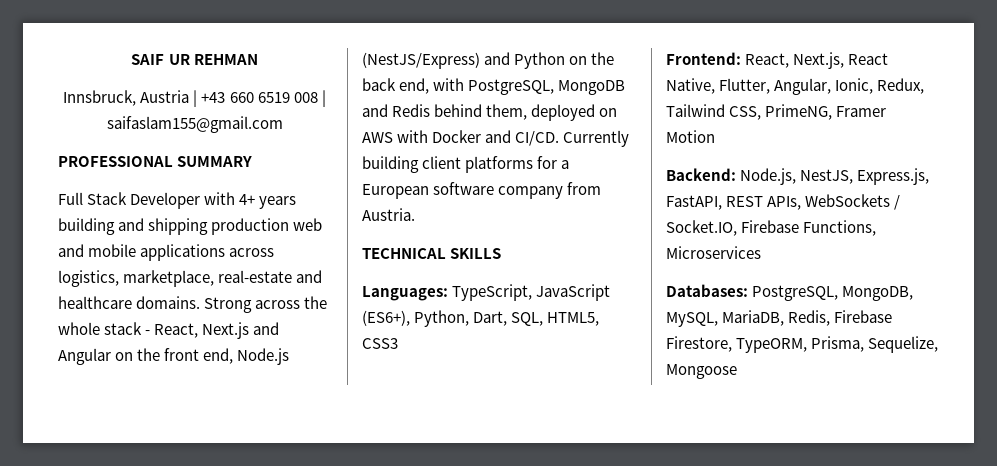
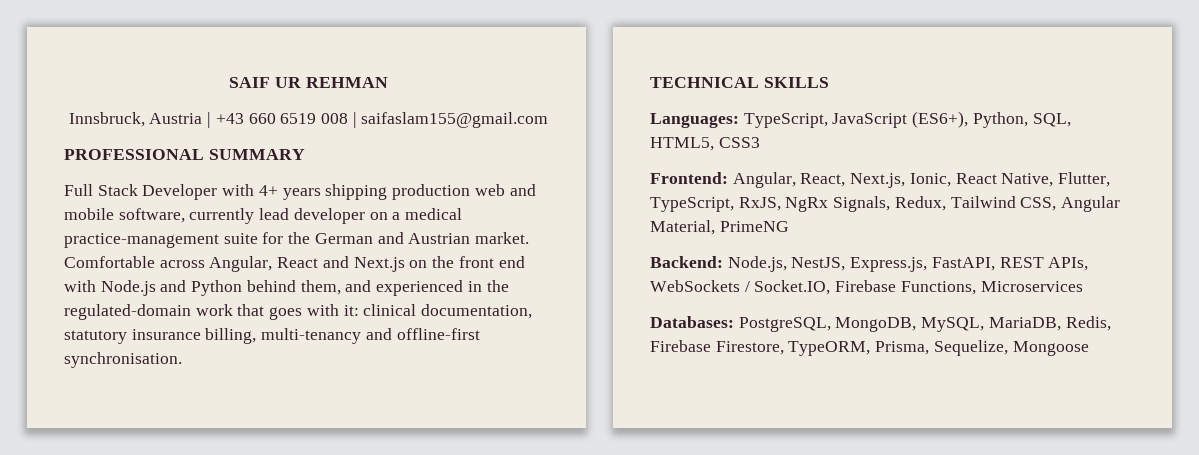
[58,218,145,235] building and -> (321, 194) none
[140,244,275,261] [58,270,323,287] [58,296,328,313] [58,322,280,339] [58,348,290,365] [362,52,615,69] [362,78,626,95] [362,104,618,121] [362,130,630,147] [362,156,570,173] [362,182,602,199] [362,208,415,221] applications across logistics, marketplace, real-estate and healthcare domains. Strong across the whole stack - React, Next.js and Angular on the front end, Node.js (NestJS/Express) and Python on the back end, with PostgreSQL, MongoDB and Redis behind them, deployed on AWS with Docker and CI/CD. Currently building client platforms for a European software company from Austria. -> [118,208,463,224] [64,232,530,248] [64,256,525,272] [64,280,509,296] [64,304,533,320] [64,328,480,344] [64,352,182,368] software, currently lead developer on a medical practice-management suite for the German and Austrian market. Comfortable across Angular, React and Next.js on the front end with Node.js and Python behind them, and experienced in the regulated-domain work that goes with it: clinical documentation, statutory insurance billing, multi-tenancy and offline-first synchronisation.
[473,311,508,326] Dart, -> (1028, 120) none
(741, 58) none -> [732,172,796,188] Angular,
(845, 60) none -> [909,173,951,187] Ionic,
[774,78,925,95] [666,104,887,120] [666,130,715,143] Angular, Ionic, Redux, Tailwind CSS, PrimeNG, Framer Motion -> [650,196,1121,212] [650,220,789,235] TypeScript, RxJS, NgRx Signals, Redux, Tailwind CSS, Angular Material, PrimeNG

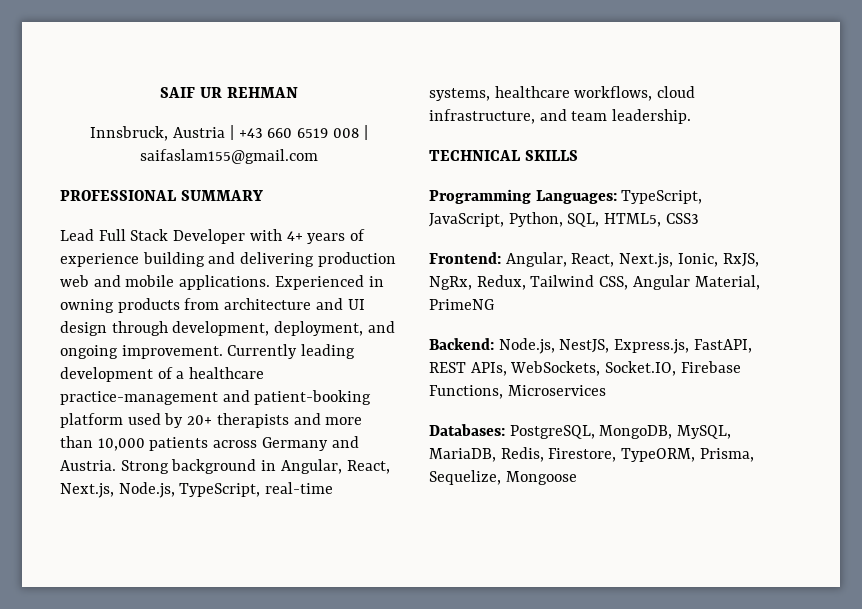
(305, 154) none -> [60,229,94,241] Lead
[325,184,536,200] [64,208,463,224] [64,232,530,248] [64,256,525,272] [64,280,509,296] [64,304,533,320] [64,328,480,344] [64,352,182,368] shipping production web and mobile software, currently lead developer on a medical practice-management suite for the German and Austrian market. Comfortable across Angular, React and Next.js on the front end with Node.js and Python behind them, and experienced in the regulated-domain work that goes with it: clinical documentation, statutory insurance billing, multi-tenancy and offline-first synchronisation. -> [350,229,366,241] [60,252,396,267] [60,275,384,290] [60,298,365,313] [60,321,395,336] [60,344,356,359] [60,367,265,382] [60,390,372,405] [60,413,363,428] [60,436,359,451] [60,459,390,474] [60,482,334,498] [429,86,696,101] [429,109,692,124] of experience building and delivering production web and mobile applications. Experienced in owning products from architecture and UI design through development, deployment, and ongoing improvement. Currently leading development of a healthcare practice-management and patient-booking platform used by 20+ therapists and more than 10,000 patients across Germany and Austria. Strong background in Angular, React, Next.js, Node.js, TypeScript, real-time systems, healthcare workflows, cloud infrastructure, and team leadership.
(829, 82) none -> [429,189,531,204] Programming
[832,111,969,128] JavaScript (ES6+), -> [429,213,504,227] JavaScript,
[955,172,1111,187] [650,196,891,212] React Native, Flutter, TypeScript, RxJS, NgRx Signals, -> [722,253,759,267] [429,276,472,290] RxJS, NgRx,
[650,280,750,292] WebSockets / -> [510,361,601,376] WebSockets,
[650,340,711,352] Firebase -> (544, 454) none

